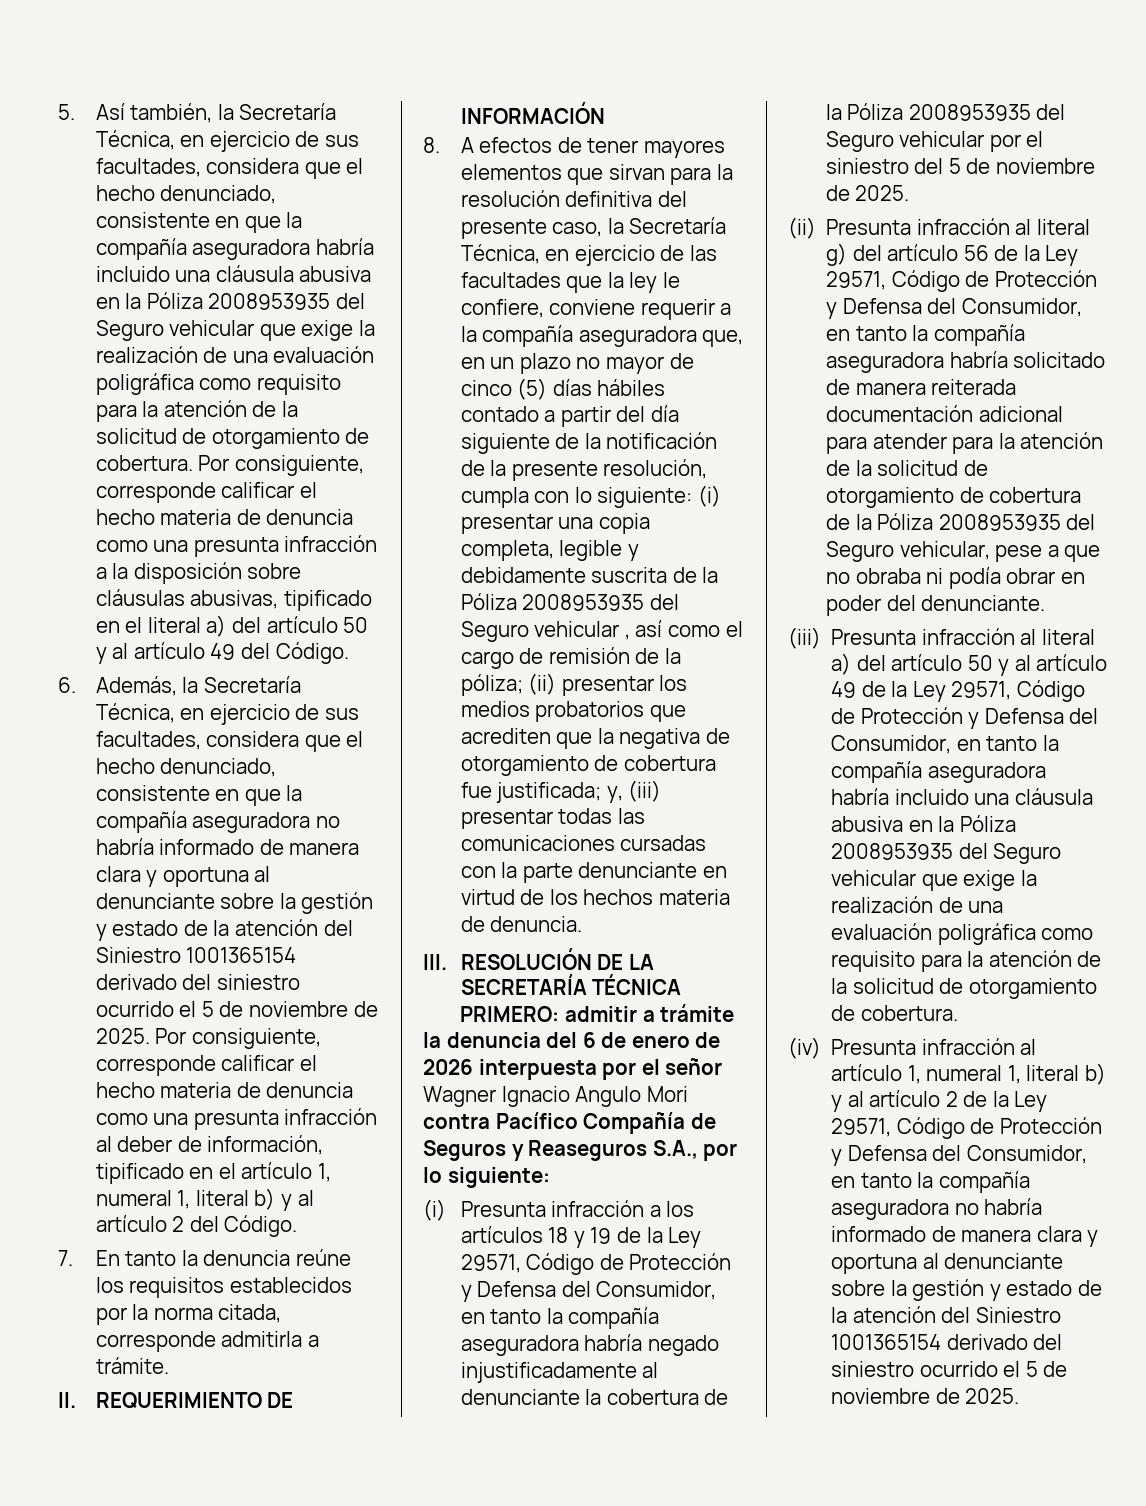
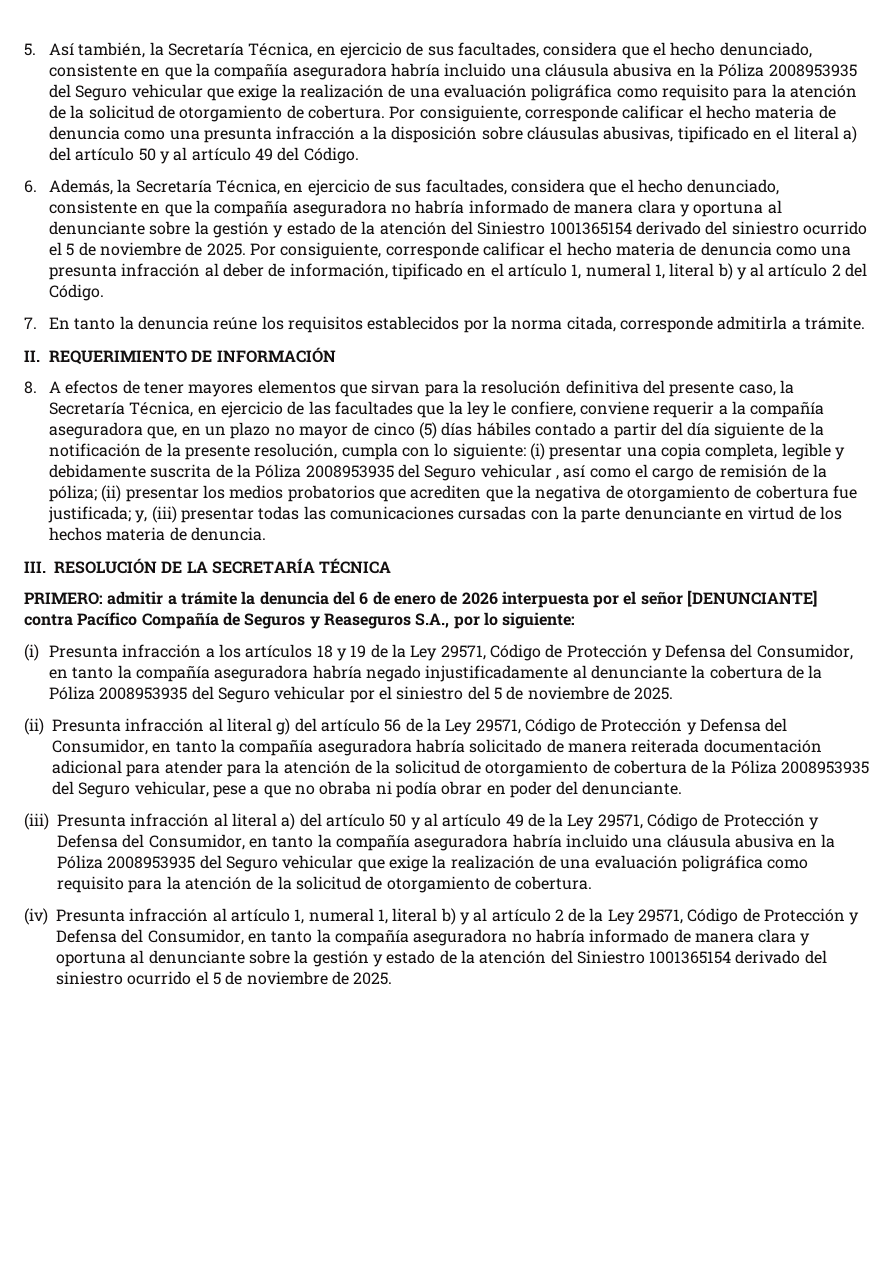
[423,1086,688,1107] Wagner Ignacio Angulo Mori -> [687,590,818,607] [DENUNCIANTE]

